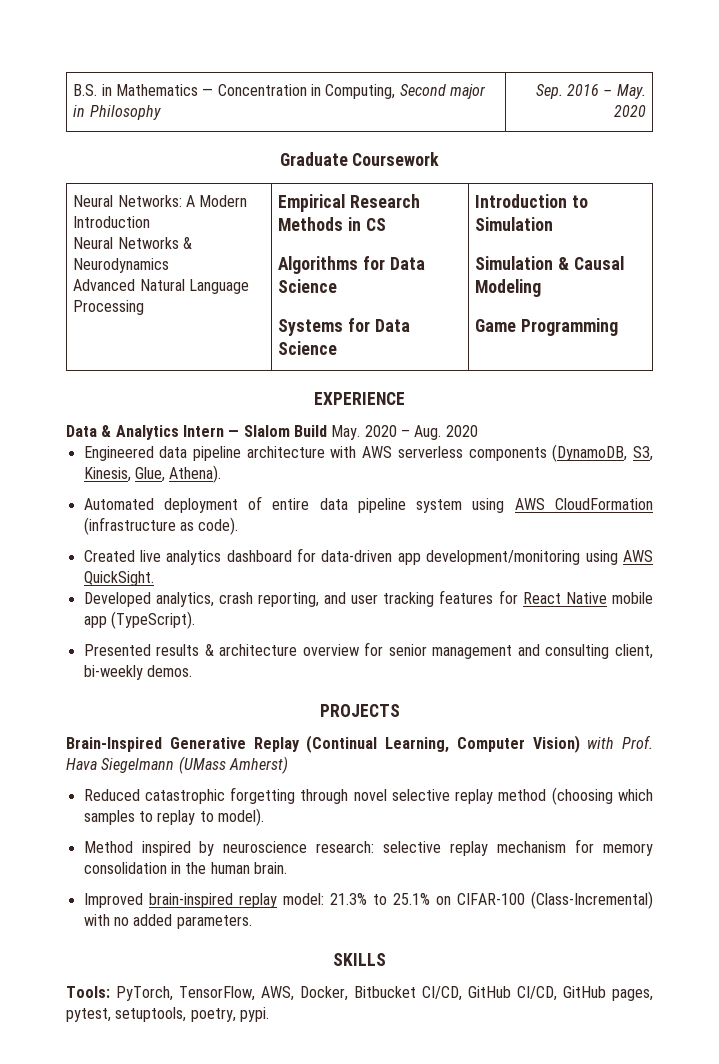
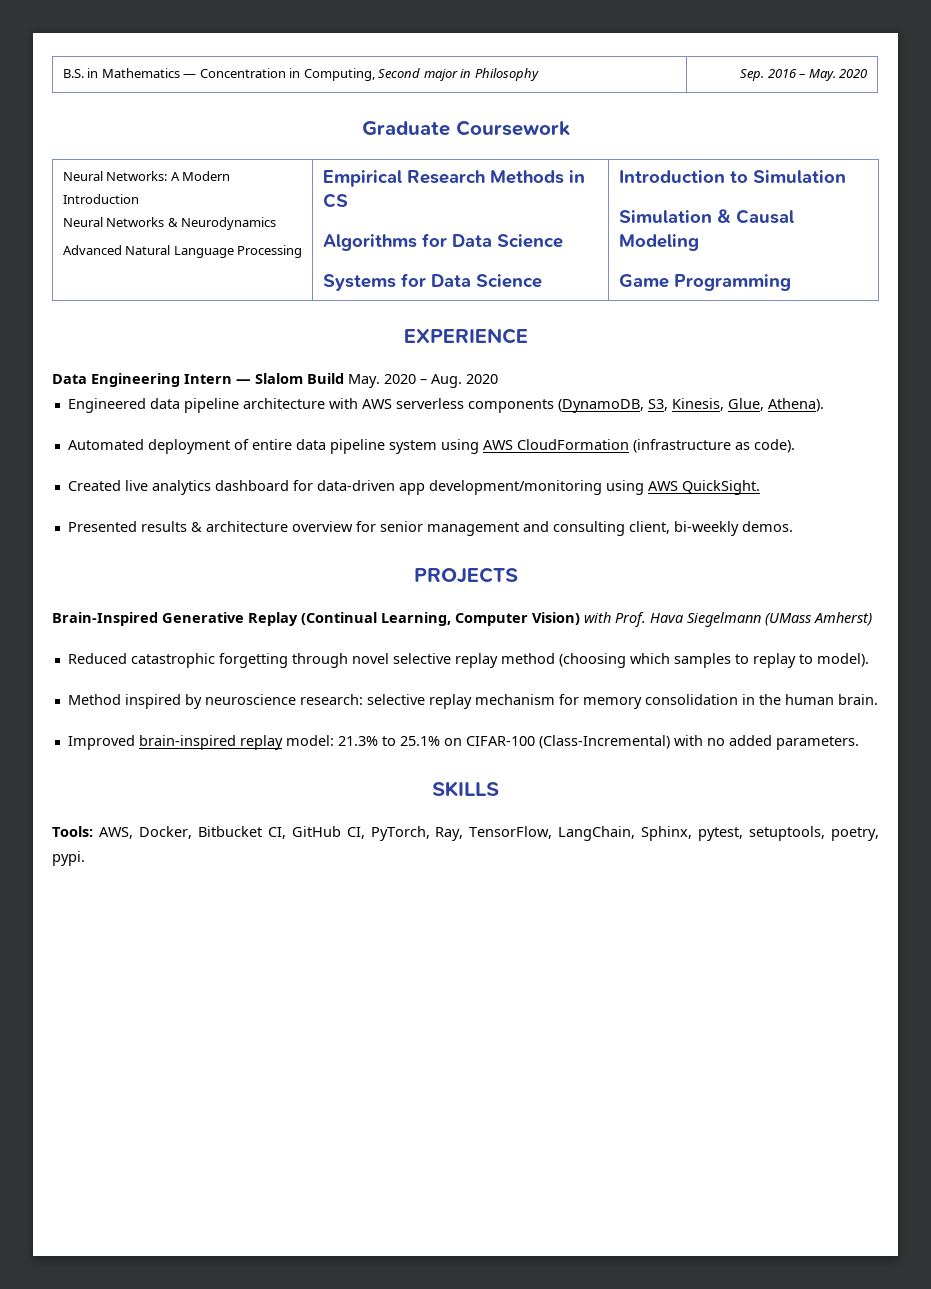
[101,425,179,440] & Analytics -> [91,373,180,387] Engineering
[83,590,653,607] [83,611,195,629] // Developed analytics, crash reporting, and user tracking features for React Native mobile app (TypeScript). -> (760, 487) none
[116,986,255,1001] PyTorch, TensorFlow, -> (93, 831) none
[422,986,653,1001] CI/CD, GitHub CI/CD, GitHub pages, -> [267,826,693,841] CI, GitHub CI, PyTorch, Ray, TensorFlow, LangChain, Sphinx,

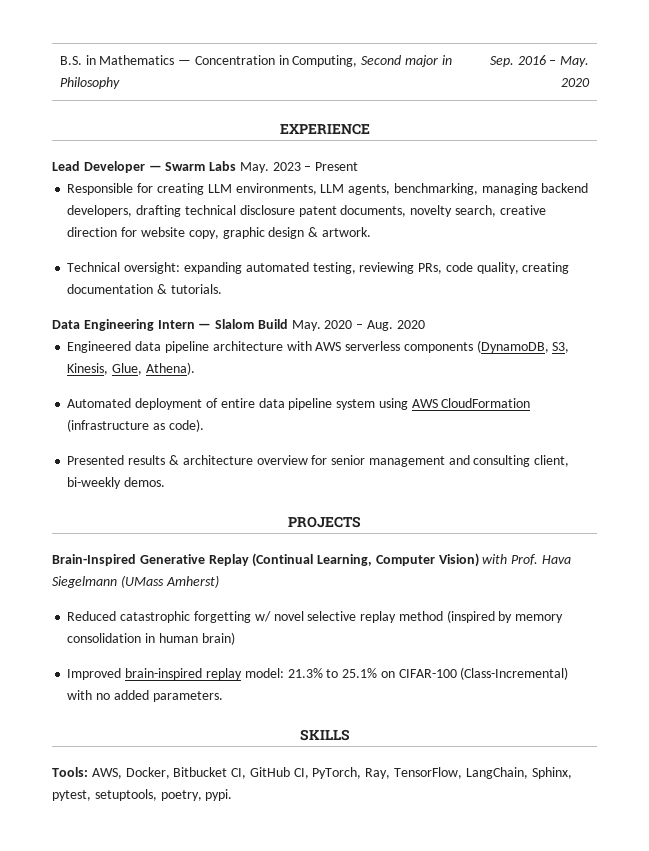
[361,120,570,136] [62,171,231,181] [62,194,139,204] [62,217,277,230] [62,245,303,258] [322,170,585,187] [322,193,348,208] [322,233,563,251] [322,273,542,291] [618,170,846,183] [618,209,794,224] [618,234,699,251] [618,274,791,291] [403,328,528,344] Graduate Coursework // Neural Networks: A Modern Introduction // Neural Networks & Neurodynamics // Advanced Natural Language Processing | Empirical Research Methods in CS // Algorithms for Data Science // Systems for Data Science | Introduction to Simulation // Simulation & Causal Modeling // Game Programming // EXPERIENCE -> [279,123,370,135] [52,161,359,173] [67,183,589,195] [67,205,546,217] [67,227,371,239] [67,262,570,274] [67,284,222,294] EXPERIENCE // Lead Developer — Swarm Labs May. 2023 – Present // Responsible for creating LLM environments, LLM agents, benchmarking, managing backend developers, drafting technical disclosure patent documents, novelty search, creative direction for website copy, graphic design & artwork. // Technical oversight: expanding automated testing, reviewing PRs, code quality, creating documentation & tutorials.
[67,480,760,495] // Created live analytics dashboard for data-driven app development/monitoring using AWS QuickSight. -> (204, 425) none
[291,653,348,668] through -> [254,611,271,622] w/
[558,653,869,668] [67,694,878,709] (choosing which samples to replay to model). // Method inspired by neuroscience research: selective replay mechanism for memory consolidation in the human brain. -> [446,610,564,623] [67,632,235,645] (inspired by memory consolidation in human brain)

